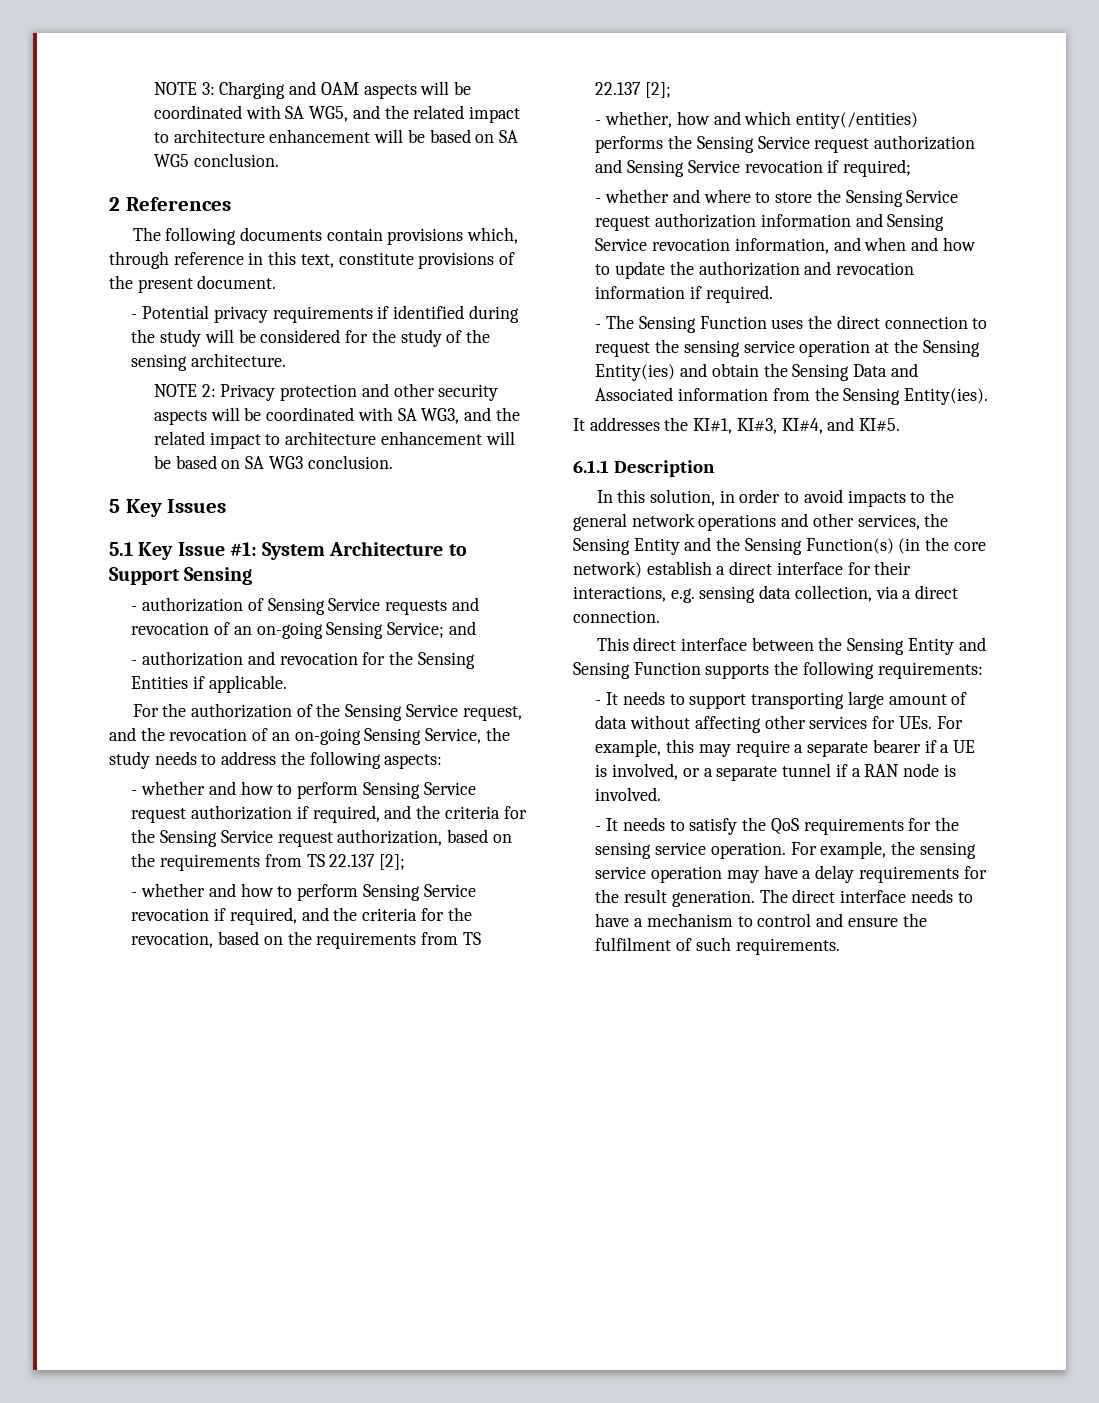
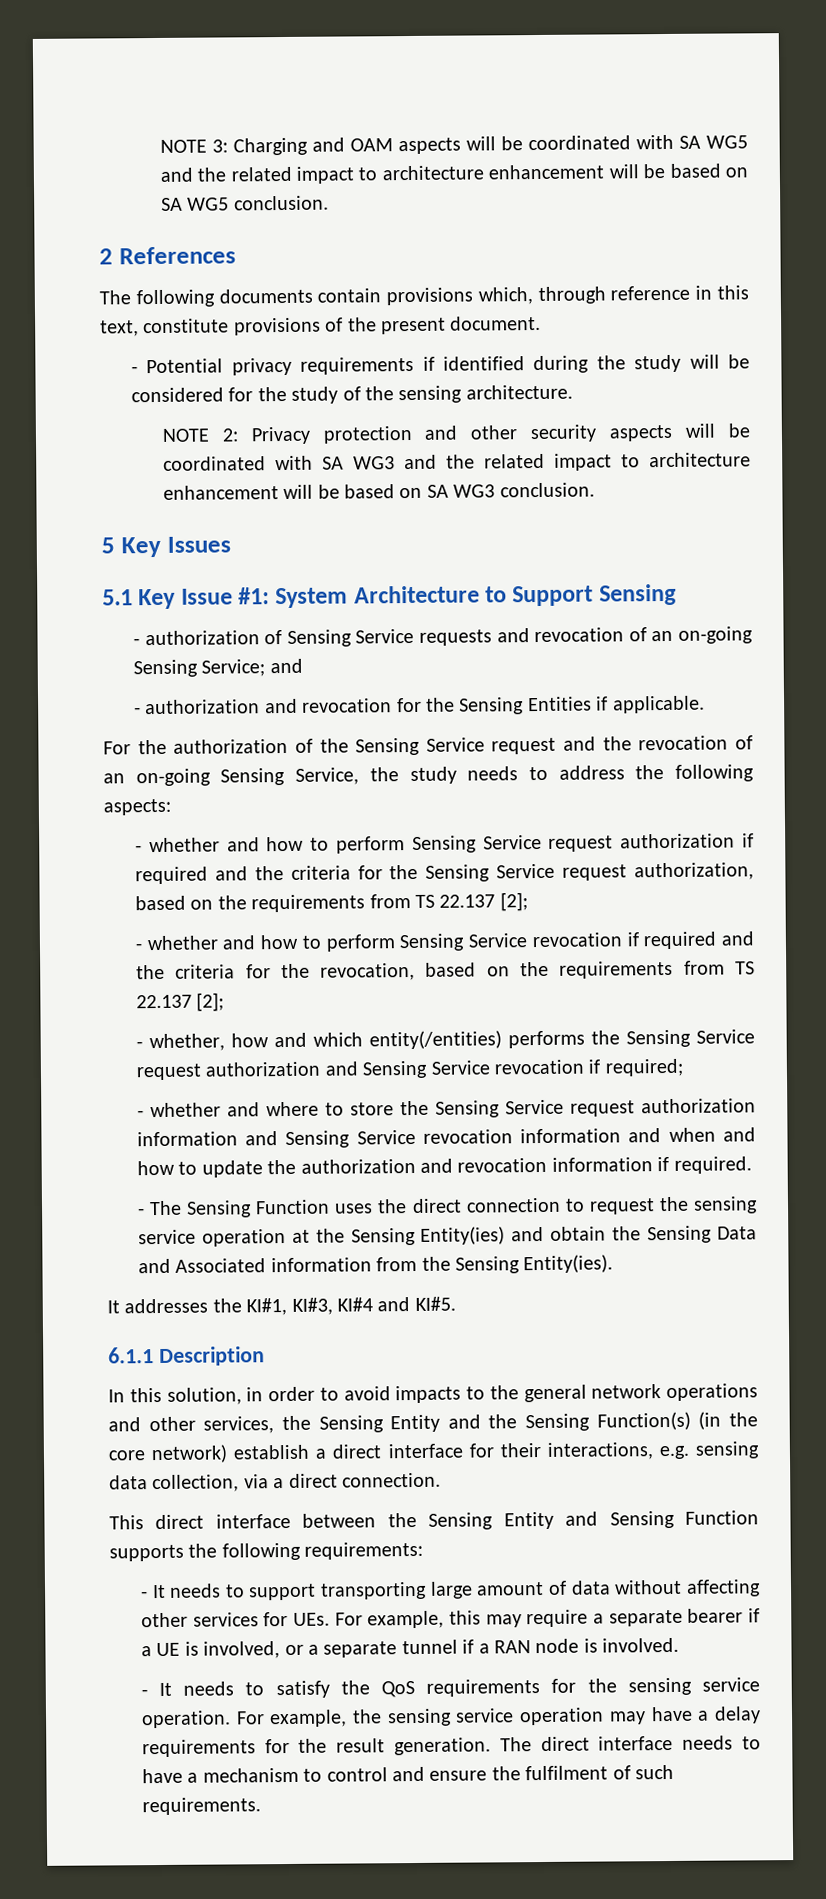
[309,106,349,122] WG5, -> [705,135,748,149] WG5
[421,408,460,424] WG3, -> [352,456,395,470] WG3
[462,706,522,721] request, -> [491,737,557,755] request
[312,805,380,823] required, -> [134,866,208,885] required
[229,907,297,925] required, -> [643,931,718,950] required
[734,238,829,254] information, -> [520,1128,622,1144] information
[781,418,823,434] KI#4, -> [337,1297,373,1312] KI#4

